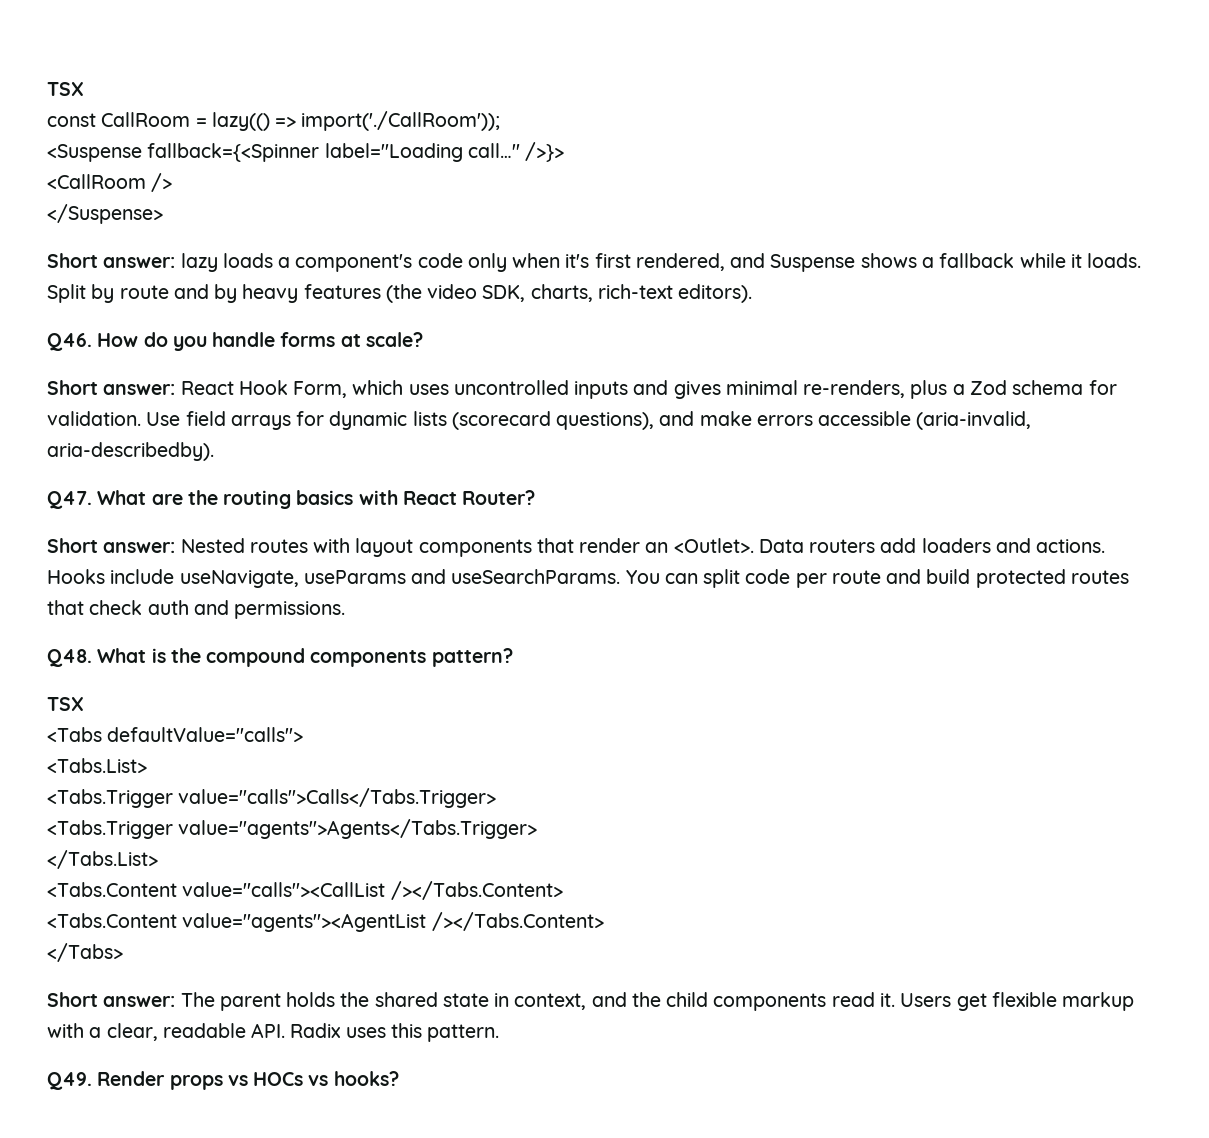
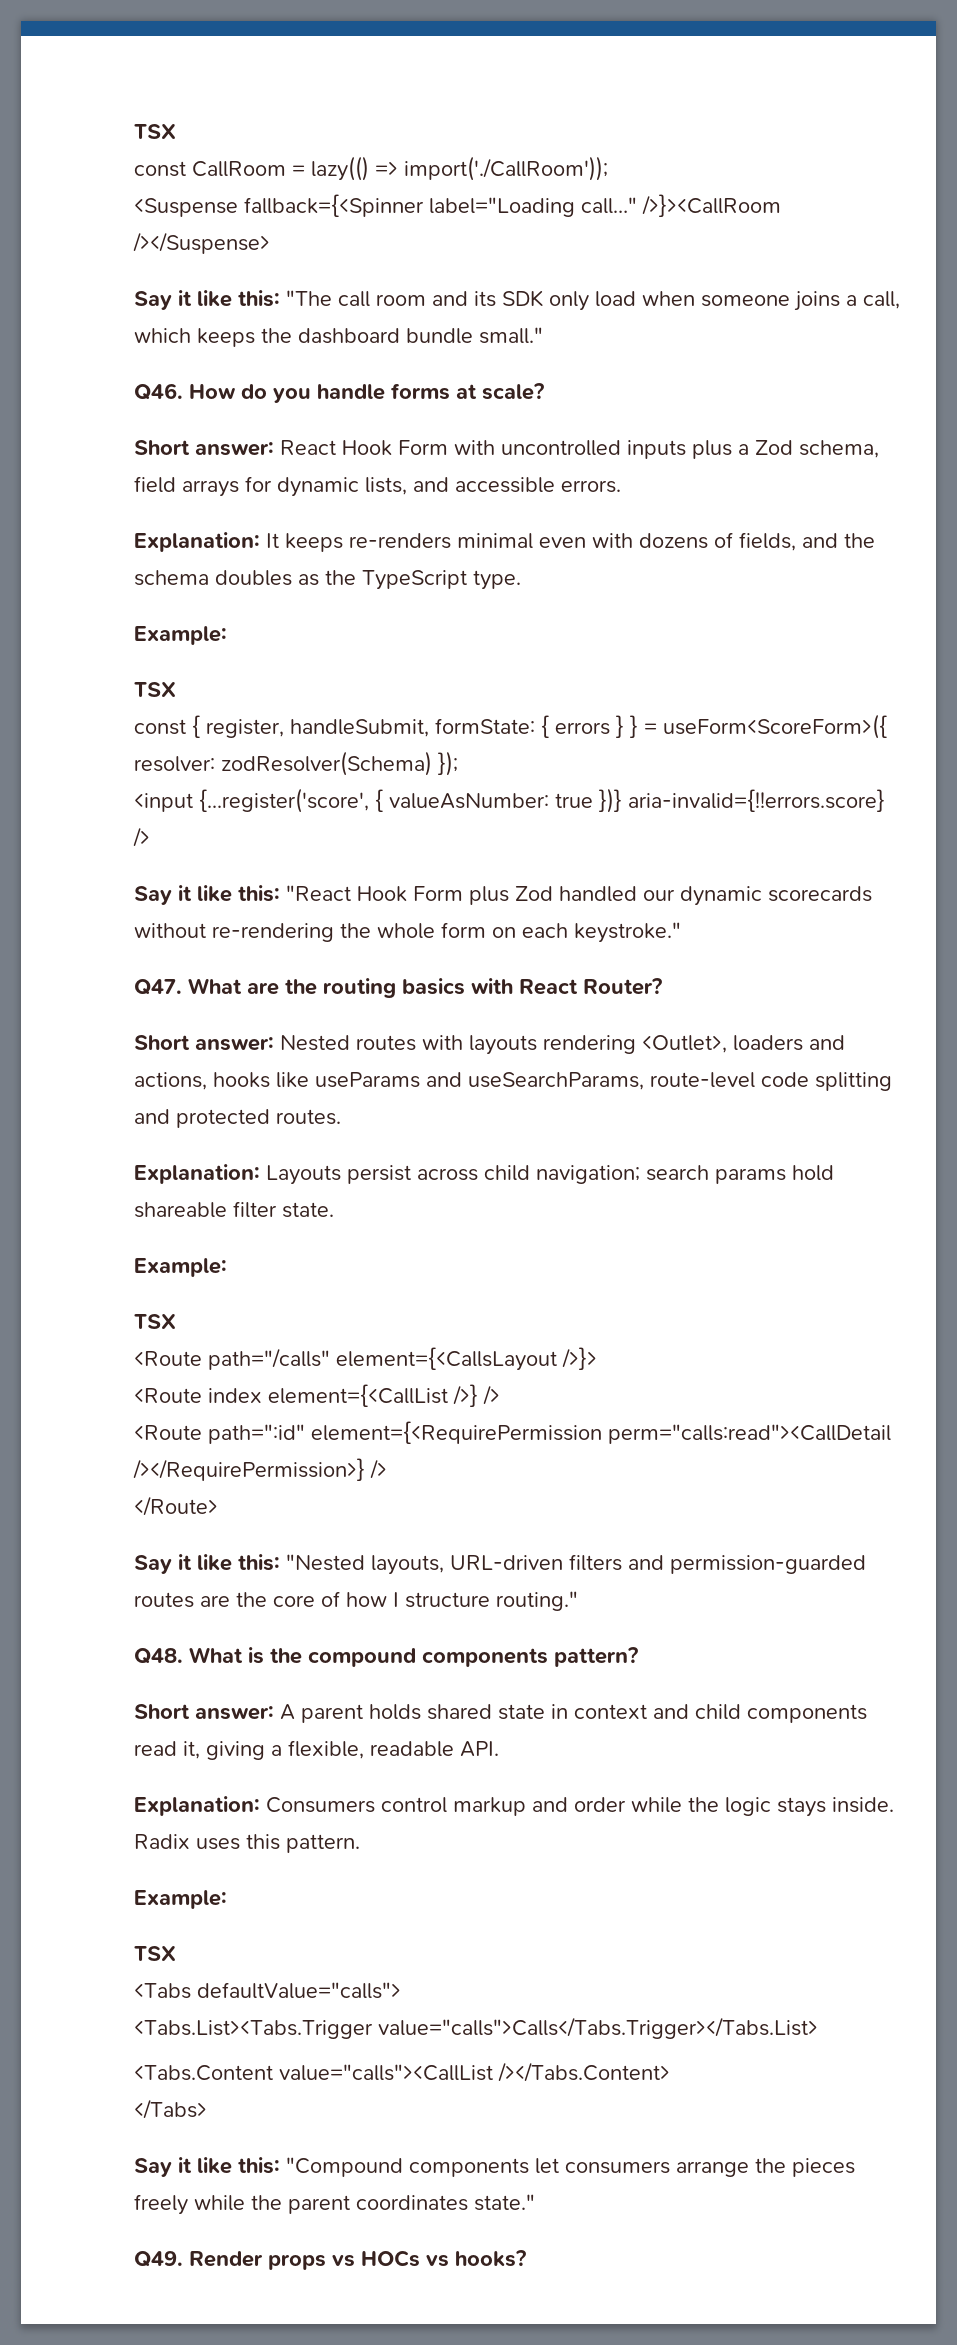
[525,142,565,162] [47,173,173,192] [47,204,163,224] [47,253,1142,272] [47,284,753,303] />}> // <CallRoom /> // </Suspense> // Short answer: lazy loads a component's code only when it's first rendered, and Suspense shows a fallback while it loads. Split by route and by heavy features (the video SDK, charts, rich-text editors). -> [642,194,781,217] [133,232,270,254] [134,290,900,311] [134,327,543,347] />}><CallRoom /></Suspense> // Say it like this: "The call room and its SDK only load when someone joins a call, which keeps the dashboard bundle small."
[293,380,1117,399] [47,411,1032,430] [47,442,214,461] Form, which uses uncontrolled inputs and gives minimal re-renders, plus a Zod schema for validation. Use field arrays for dynamic lists (scorecard questions), and make errors accessible (aria-invalid, aria-describedby). -> [398,440,879,459] [134,476,621,497] [134,532,875,552] [134,570,521,590] [134,626,227,645] [134,682,176,697] [134,714,887,739] [134,751,458,776] [134,788,885,813] [133,827,150,847] [134,885,872,906] [134,922,681,943] Form with uncontrolled inputs plus a Zod schema, field arrays for dynamic lists, and accessible errors. // Explanation: It keeps re-renders minimal even with dozens of fields, and the schema doubles as the TypeScript type. // Example: // TSX // const { register, handleSubmit, formState: { errors } } = useForm<ScoreForm>({ resolver: zodResolver(Schema) }); // <input {...register('score', { valueAsNumber: true })} aria-invalid={!!errors.score} /> // Say it like this: "React Hook Form plus Zod handled our dynamic scorecards without re-rendering the whole form on each keystroke."
[355,538,1106,557] [47,569,1129,588] [47,600,346,619] layout components that render an <Outlet>. Data routers add loaders and actions. Hooks include useNavigate, useParams and useSearchParams. You can split code per route and build protected routes that check auth and permissions. -> [469,1035,845,1055] [134,1072,892,1091] [134,1109,341,1128] [134,1164,834,1185] [134,1201,334,1218] [134,1258,227,1277] [134,1314,176,1329] [134,1347,597,1371] [134,1384,500,1407] [134,1421,891,1444] [133,1458,387,1481] [134,1496,218,1516] [134,1554,866,1575] [134,1591,578,1611] layouts rendering <Outlet>, loaders and actions, hooks like useParams and useSearchParams, route-level code splitting and protected routes. // Explanation: Layouts persist across child navigation; search params hold shareable filter state. // Example: // TSX // <Route path="/calls" element={<CallsLayout />}> // <Route index element={<CallList />} /> // <Route path=":id" element={<RequirePermission perm="calls:read"><CallDetail /></RequirePermission>} /> // </Route> // Say it like this: "Nested layouts, URL-driven filters and permission-guarded routes are the core of how I structure routing."
[47,697,84,711] [47,727,304,742] [47,758,147,773] [47,788,497,808] [47,819,538,839] [47,850,158,869] [47,881,563,900] [47,912,604,932] [47,943,123,962] [47,992,1135,1011] [47,1023,500,1042] TSX // <Tabs defaultValue="calls"> // <Tabs.List> // <Tabs.Trigger value="calls">Calls</Tabs.Trigger> // <Tabs.Trigger value="agents">Agents</Tabs.Trigger> // </Tabs.List> // <Tabs.Content value="calls"><CallList /></Tabs.Content> // <Tabs.Content value="agents"><AgentList /></Tabs.Content> // </Tabs> // Short answer: The parent holds the shared state in context, and the child components read it. Users get flexible markup with a clear, readable API. Radix uses this pattern. -> [134,1704,867,1723] [134,1740,499,1760] [134,1796,894,1817] [134,1834,360,1853] [134,1890,227,1909] [134,1946,176,1961] [134,1982,401,1999] [134,2017,818,2039] [134,2062,670,2082] [134,2099,207,2119] [134,2157,855,2177] [134,2194,535,2215] Short answer: A parent holds shared state in context and child components read it, giving a flexible, readable API. // Explanation: Consumers control markup and order while the logic stays inside. Radix uses this pattern. // Example: // TSX // <Tabs defaultValue="calls"> // <Tabs.List><Tabs.Trigger value="calls">Calls</Tabs.Trigger></Tabs.List> // <Tabs.Content value="calls"><CallList /></Tabs.Content> // </Tabs> // Say it like this: "Compound components let consumers arrange the pieces freely while the parent coordinates state."

